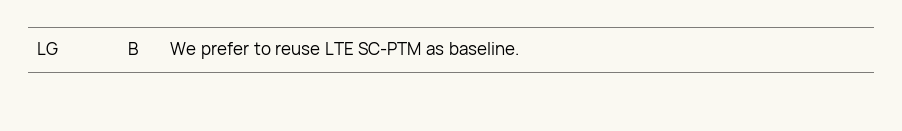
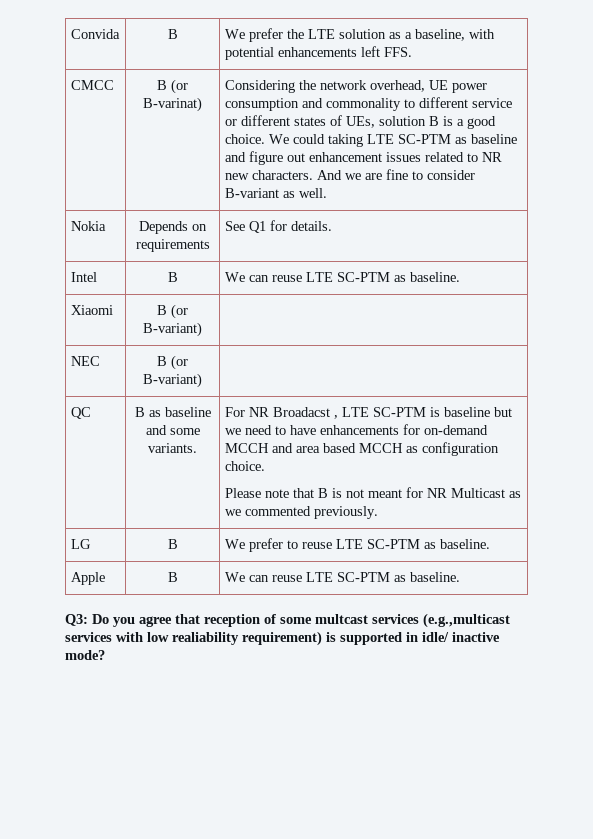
(37, 48) none -> [70,29,120,39] [167,29,178,39] [224,28,495,42] [224,46,412,60] [70,80,114,90] [157,79,188,94] [143,97,202,112] [224,80,487,93] [224,97,512,111] [224,115,496,129] [224,134,517,147] [224,151,502,165] [224,169,475,180] [224,188,327,198] [70,221,106,231] [139,221,207,234] [135,239,210,252] [224,220,332,233] [70,272,97,282] [167,272,178,282] [224,272,460,282] [70,305,113,315] [157,304,188,319] [143,322,202,337] [70,356,100,366] [157,355,188,370] [143,373,202,388] [70,407,91,419] [134,407,211,417] [145,425,200,435] [148,443,197,453] [224,407,512,419] [224,424,488,435] [224,442,499,456] [224,461,265,471] [224,487,521,498] [224,506,378,519] Convida | B | We prefer the LTE solution as a baseline, with potential enhancements left FFS. // CMCC | B (or B-varinat) | Considering the network overhead, UE power consumption and commonality to different service or different states of UEs, solution B is a good choice. We could taking LTE SC-PTM as baseline and figure out enhancement issues related to NR new characters. And we are fine to consider B-variant as well. // Nokia | Depends on requirements | See Q1 for details. // Intel | B | We can reuse LTE SC-PTM as baseline. // Xiaomi | B (or B-variant) | // NEC | B (or B-variant) | // QC | B as baseline and some variants. | For NR Broadacst , LTE SC-PTM is baseline but we need to have enhancements for on-demand MCCH and area based MCCH as configuration choice. // Please note that B is not meant for NR Multicast as we commented previously. //
(519, 48) none -> [70,572,105,585] [167,572,178,582] [224,572,460,582] [65,613,510,628] [65,631,500,646] [65,650,105,660] // Apple | B | We can reuse LTE SC-PTM as baseline. // Q3: Do you agree that reception of some multcast services (e.g.,multicast services with low realiability requirement) is supported in idle/ inactive mode?

